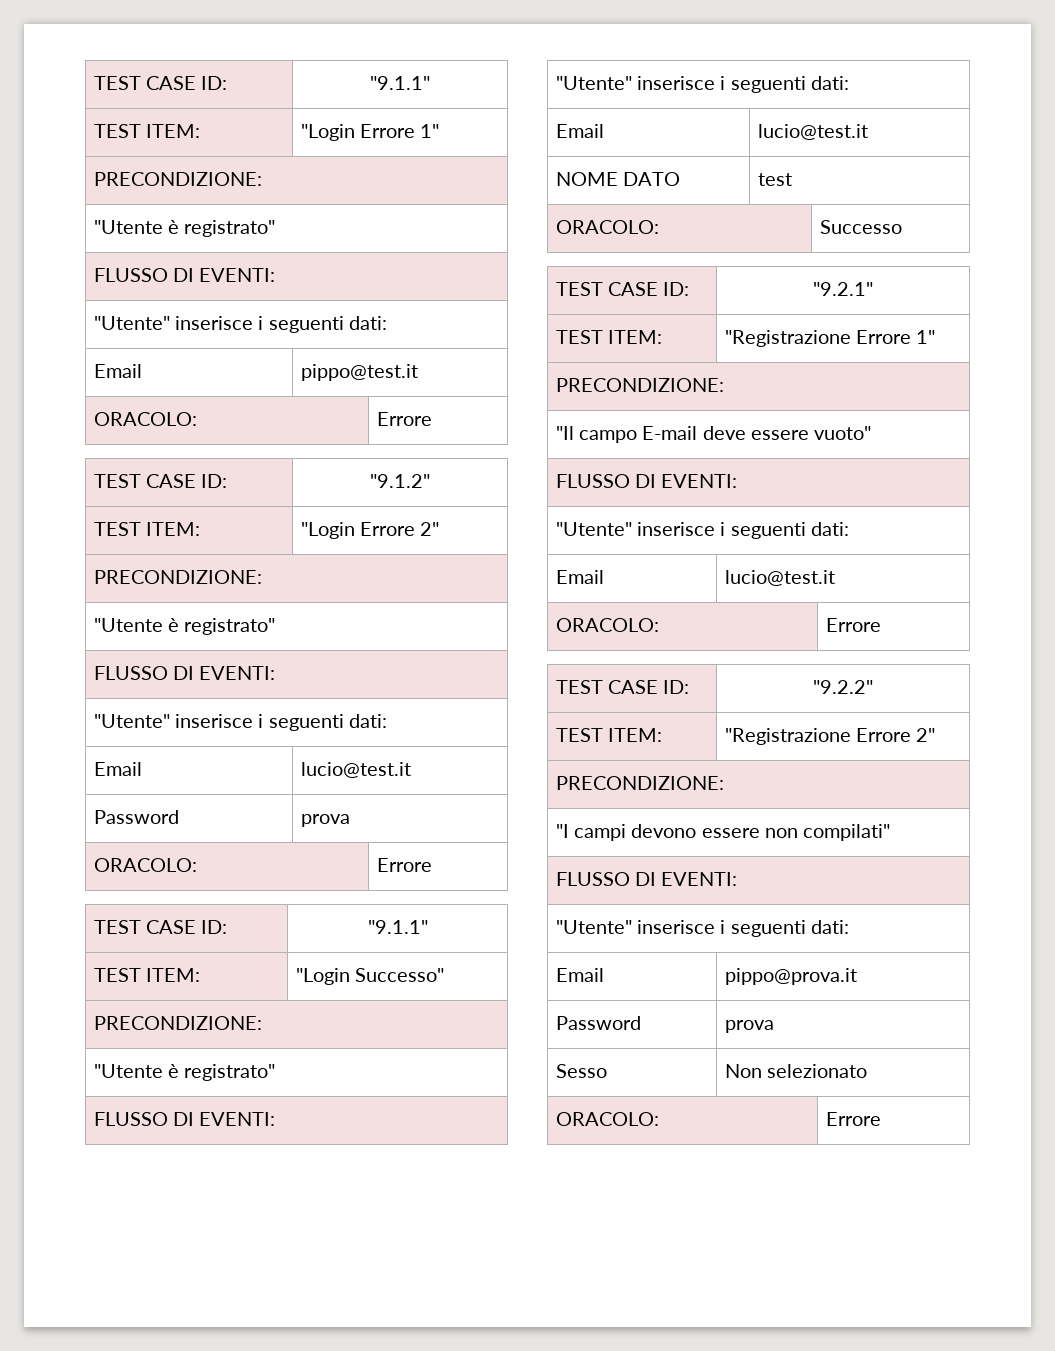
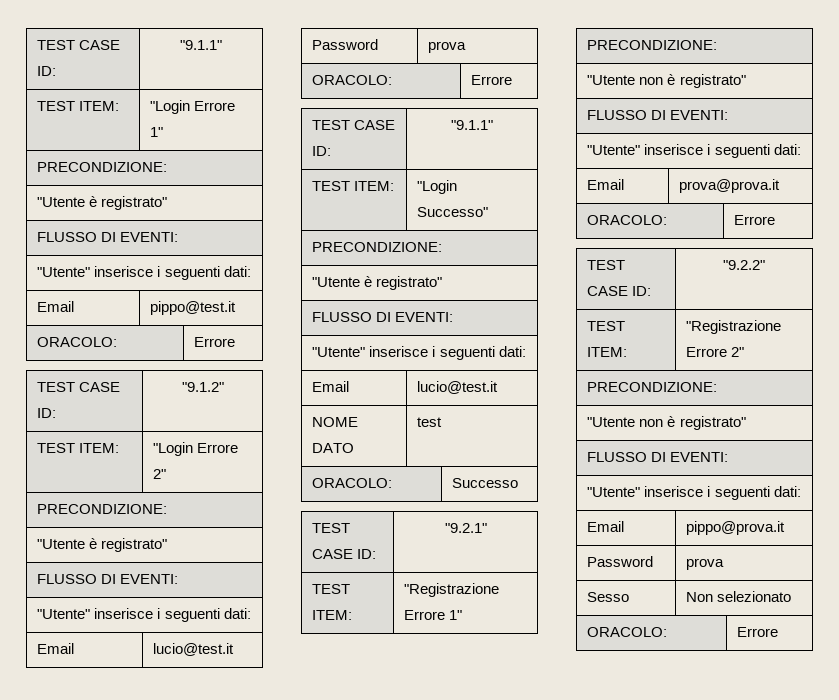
[555,426,872,443] [555,474,738,488] [555,522,849,539] [555,570,604,584] [724,570,835,586] "Il campo E-mail deve essere vuoto" // FLUSSO DI EVENTI: // "Utente" inserisce i seguenti dati: // Email | lucio@test.it -> [587,74,746,88] [587,110,729,120] [587,144,801,158] [587,179,625,190] [679,179,781,193] "Utente non è registrato" // FLUSSO DI EVENTI: // "Utente" inserisce i seguenti dati: // Email | prova@prova.it
[555,824,891,841] "I campi devono essere non compilati" -> [587,416,746,430] "Utente non è registrato"

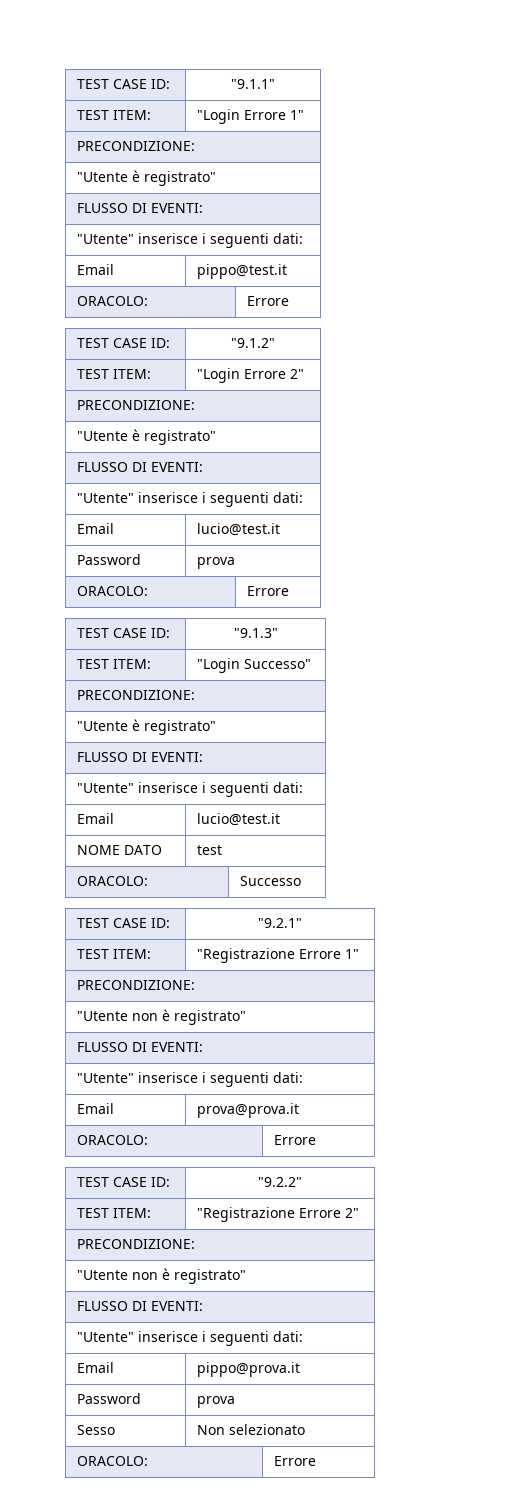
[451,120,493,130] "9.1.1" -> [233,628,278,638] "9.1.3"

